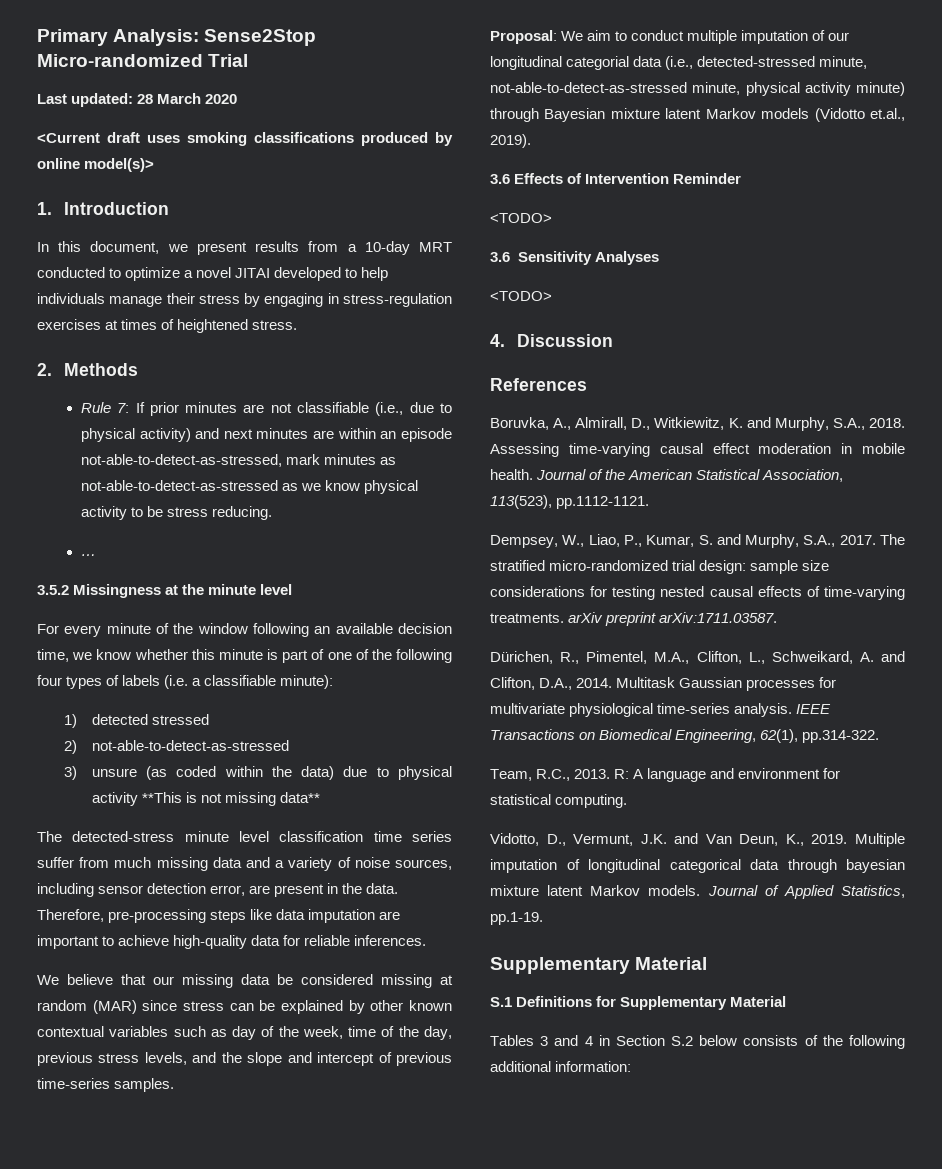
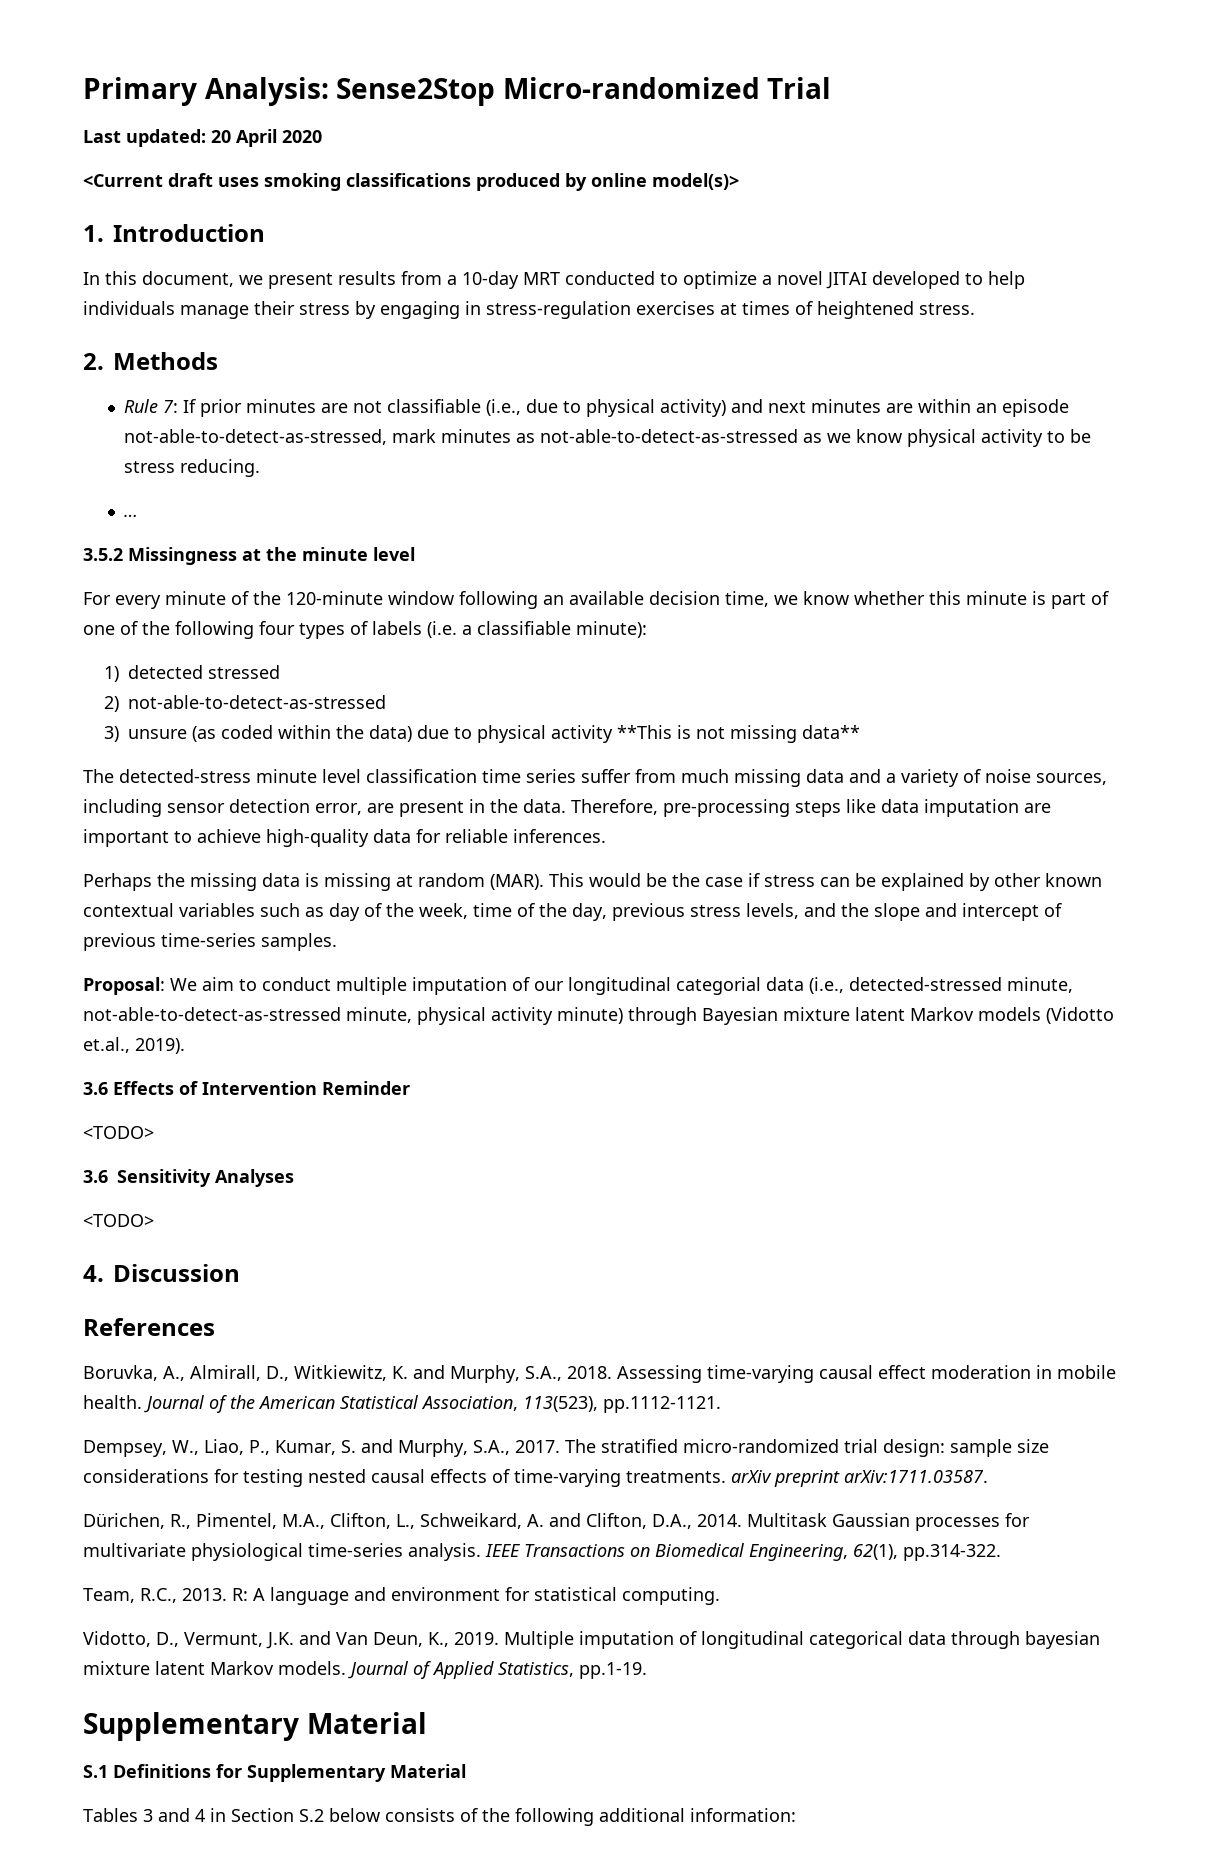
[137,93,202,104] 28 March -> [211,129,277,147] 20 April
(194, 628) none -> [286,591,383,605] 120-minute
[37,974,453,988] [37,1000,178,1014] We believe that our missing data be considered missing at random (MAR) since -> [83,873,760,891] Perhaps the missing data is missing at random (MAR). This would be the case if

